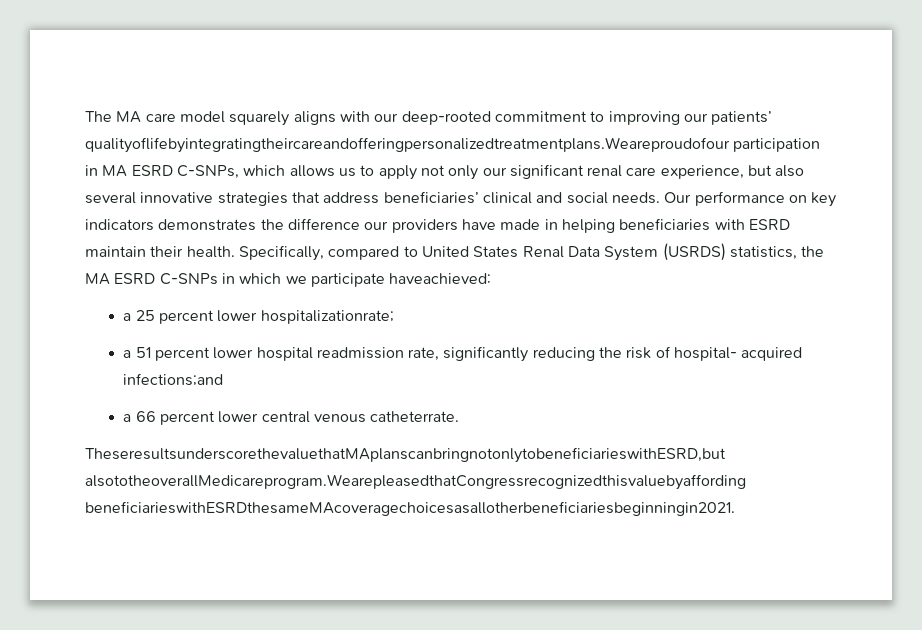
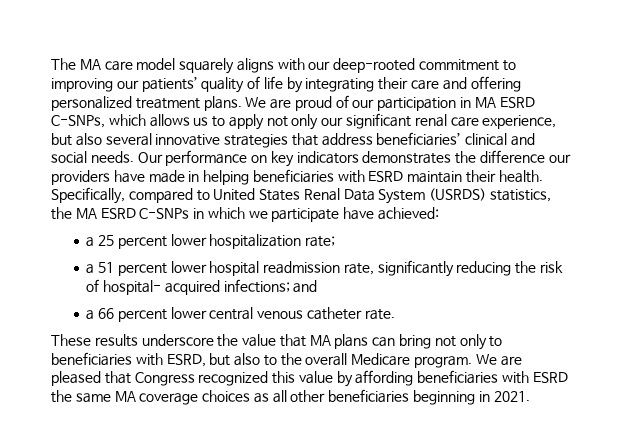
[85,137,730,153] qualityoflifebyintegratingtheircareandofferingpersonalizedtreatmentplans.Weareproudofour -> [201,76,521,93] [51,95,375,111] quality of life by integrating their care and offering personalized treatment plans. We are proud of our
[389,273,492,284] haveachieved: -> [343,207,440,220] have achieved:
[260,310,394,324] hospitalizationrate; -> [209,234,336,249] hospitalization rate;
[123,373,224,386] infections;and -> [223,279,318,293] infections; and
[370,411,460,422] [85,447,726,463] [85,474,746,490] [85,501,735,516] catheterrate. // TheseresultsunderscorethevaluethatMAplanscanbringnotonlytobeneficiarieswithESRD,but alsototheoverallMedicareprogram.WearepleasedthatCongressrecognizedthisvaluebyaffording beneficiarieswithESRDthesameMAcoveragechoicesasallotherbeneficiariesbeginningin2021. -> [306,307,395,320] [51,334,503,350] [51,352,522,368] [51,370,568,387] [51,389,530,405] catheter rate. // These results underscore the value that MA plans can bring not only to beneficiaries with ESRD, but also to the overall Medicare program. We are pleased that Congress recognized this value by affording beneficiaries with ESRD the same MA coverage choices as all other beneficiaries beginning in 2021.

